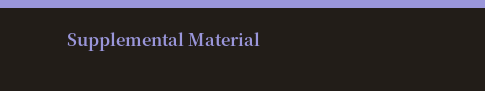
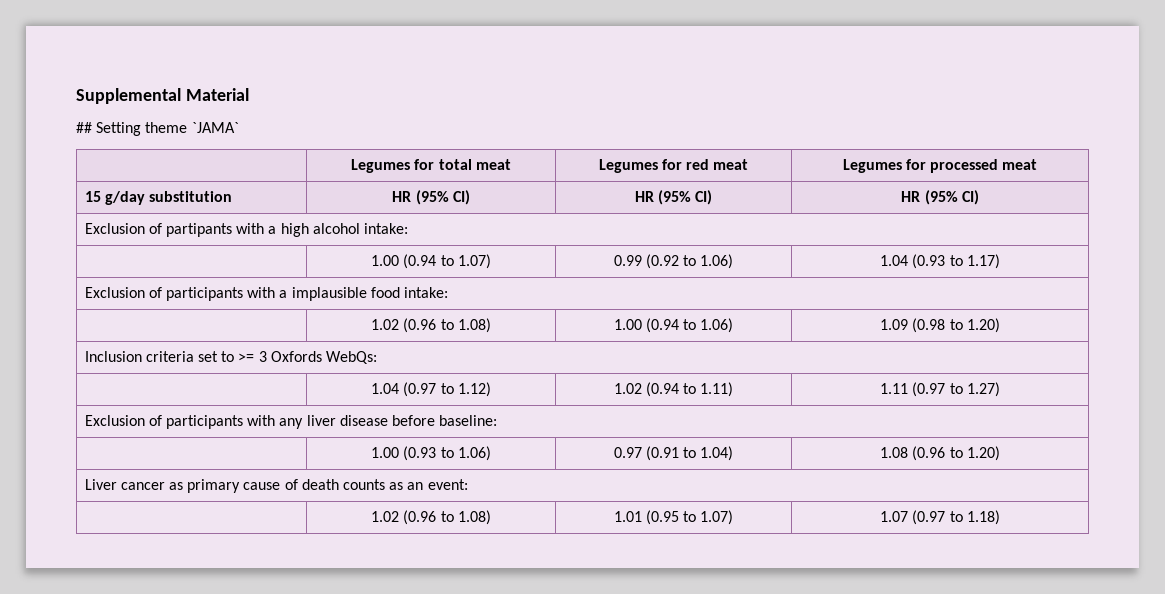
(261, 39) none -> [76,122,239,136] [351,159,511,173] [598,159,749,173] [842,159,1038,173] [84,191,233,205] [392,190,470,205] [634,190,713,205] [901,190,979,205] [84,223,409,237] [371,254,491,269] [613,254,734,269] [880,254,1000,269] [84,287,449,301] [371,318,491,333] [613,318,734,333] [880,318,1000,333] [84,351,378,364] [371,382,491,397] [613,382,734,397] [880,382,1000,397] [84,415,498,429] [371,446,491,461] [613,446,734,461] [880,446,1000,461] [84,479,468,493] [371,510,491,525] [613,510,734,525] [880,510,1000,525] // ## Setting theme `JAMA` // | Legumes for total meat | Legumes for red meat | Legumes for processed meat // 15 g/day substitution | HR (95% CI) | HR (95% CI) | HR (95% CI) // Exclusion of partipants with a high alcohol intake: // | 1.00 (0.94 to 1.07) | 0.99 (0.92 to 1.06) | 1.04 (0.93 to 1.17) // Exclusion of participants with a implausible food intake: // | 1.02 (0.96 to 1.08) | 1.00 (0.94 to 1.06) | 1.09 (0.98 to 1.20) // Inclusion criteria set to >= 3 Oxfords WebQs: // | 1.04 (0.97 to 1.12) | 1.02 (0.94 to 1.11) | 1.11 (0.97 to 1.27) // Exclusion of participants with any liver disease before baseline: // | 1.00 (0.93 to 1.06) | 0.97 (0.91 to 1.04) | 1.08 (0.96 to 1.20) // Liver cancer as primary cause of death counts as an event: // | 1.02 (0.96 to 1.08) | 1.01 (0.95 to 1.07) | 1.07 (0.97 to 1.18)

